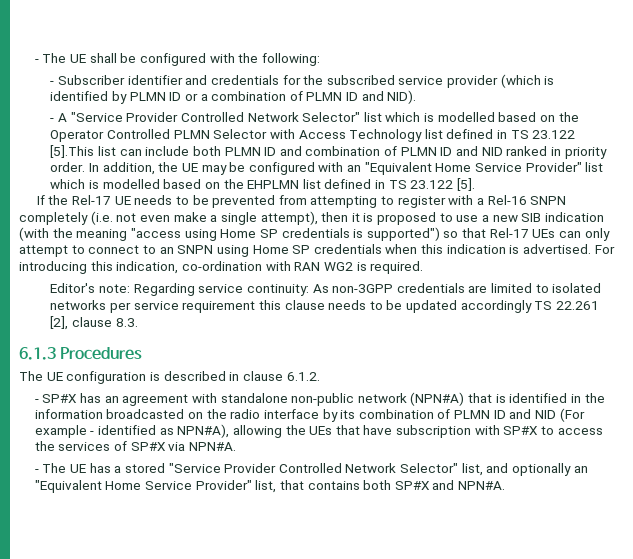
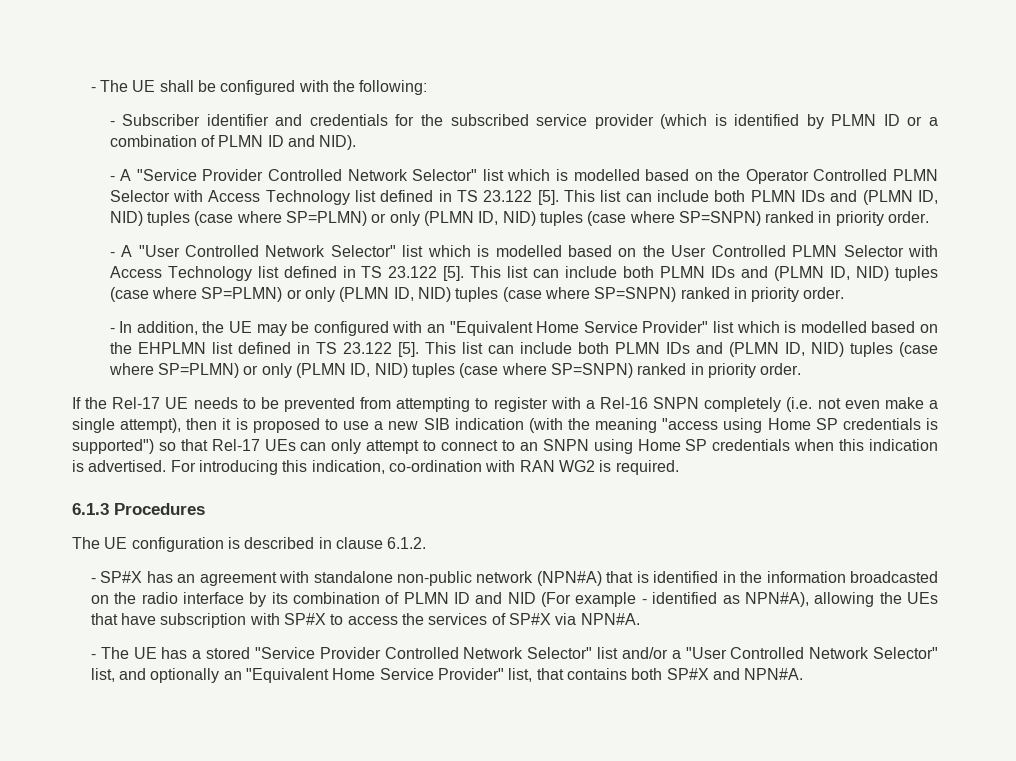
[50,145,607,159] [50,162,86,172] [5].This list can include both PLMN ID and combination of PLMN ID and NID ranked in priority order. -> [537,190,938,205] [109,211,930,226] [109,245,939,257] [109,266,939,281] [109,287,845,302] [109,328,115,333] [5]. This list can include both PLMN IDs and (PLMN ID, NID) tuples (case where SP=PLMN) or only (PLMN ID, NID) tuples (case where SP=SNPN) ranked in priority order. // - A "User Controlled Network Selector" list which is modelled based on the User Controlled PLMN Selector with Access Technology list defined in TS 23.122 [5]. This list can include both PLMN IDs and (PLMN ID, NID) tuples (case where SP=PLMN) or only (PLMN ID, NID) tuples (case where SP=SNPN) ranked in priority order. // -
(476, 184) none -> [424,342,938,357] [108,363,802,378] This list can include both PLMN IDs and (PLMN ID, NID) tuples (case where SP=PLMN) or only (PLMN ID, NID) tuples (case where SP=SNPN) ranked in priority order.
[50,283,602,296] [50,300,600,313] [50,316,138,330] // Editor's note: Regarding service continuity: As non-3GPP credentials are limited to isolated networks per service requirement this clause needs to be updated accordingly TS 22.261 [2], clause 8.3. -> (679, 467) none
(459, 468) none -> [596,647,938,659] list and/or a "User Controlled Network Selector"

